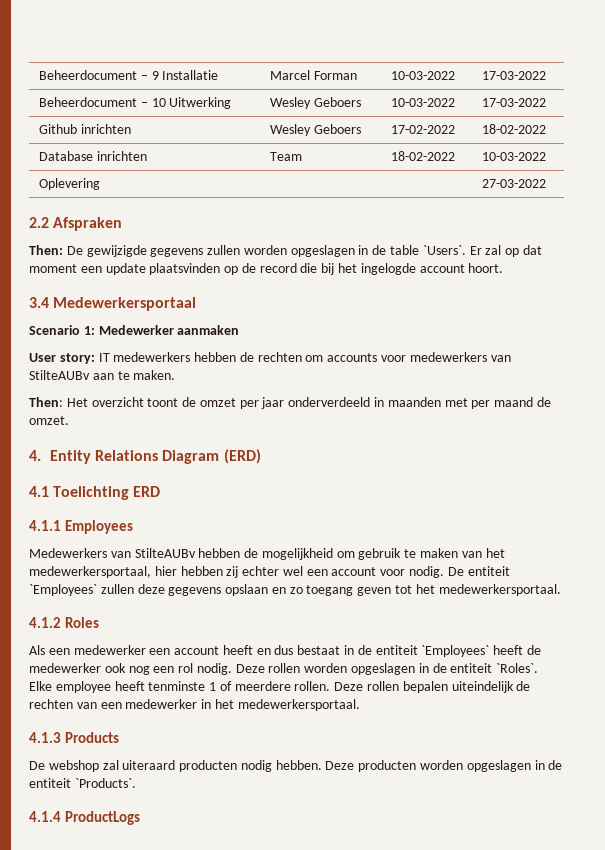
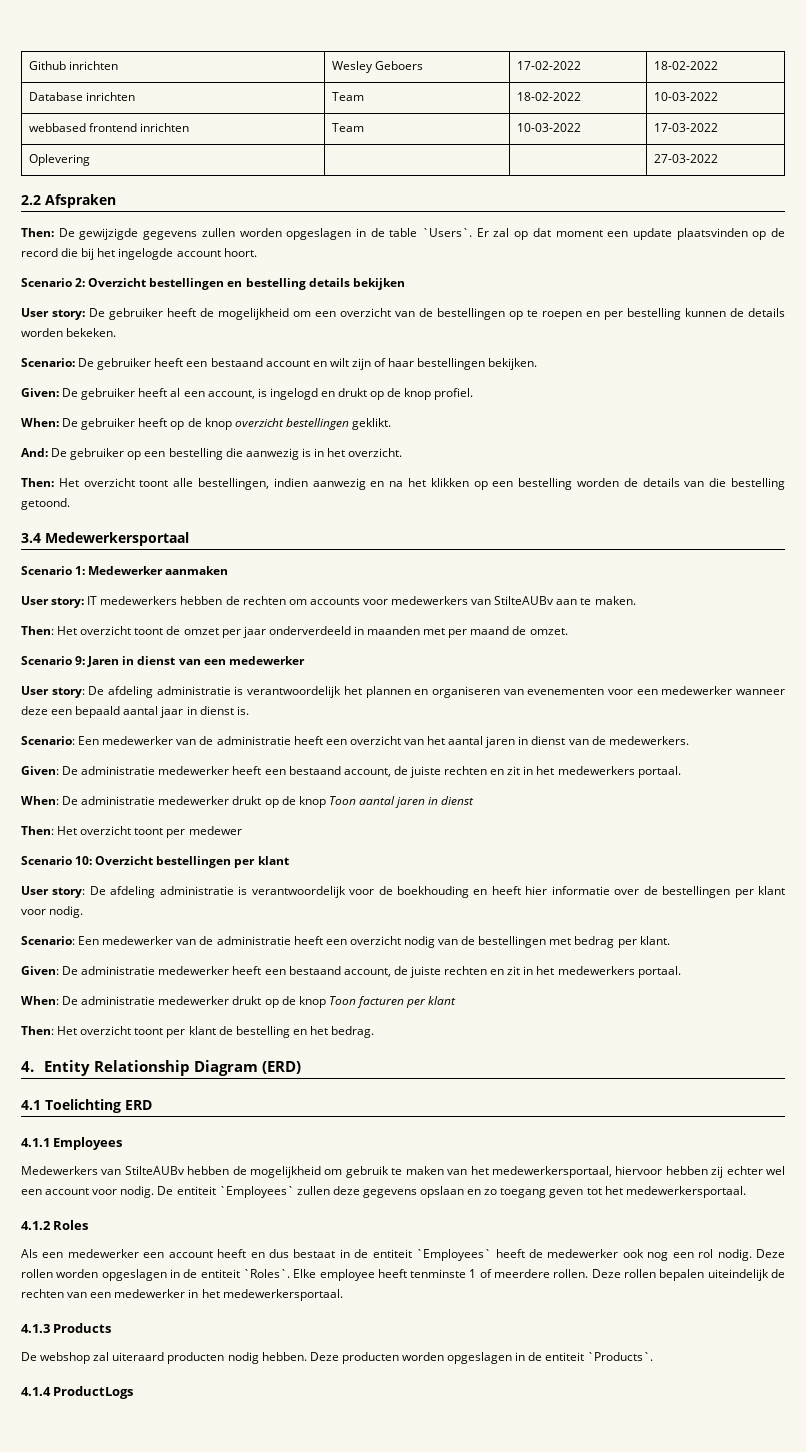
[38,70,219,80] [269,70,357,80] [390,71,455,80] [481,71,546,80] [38,97,232,109] [269,97,361,109] [390,98,455,107] [481,98,546,107] Beheerdocument – 9 Installatie | Marcel Forman | 10-03-2022 | 17-03-2022 // Beheerdocument – 10 Uitwerking | Wesley Geboers | 10-03-2022 | 17-03-2022 // -> (28, 65) none
(546, 156) none -> [28,123,190,132] [331,123,364,132] [516,123,581,132] [653,123,718,132] // webbased frontend inrichten | Team | 10-03-2022 | 17-03-2022
(504, 268) none -> [21,278,405,290] [21,308,785,320] [21,328,117,337] [21,358,538,370] [21,388,474,400] [21,418,391,430] [21,448,403,460] [21,478,785,490] [21,498,70,510] // Scenario 2: Overzicht bestellingen en bestelling details bekijken // User story: De gebruiker heeft de mogelijkheid om een overzicht van de bestellingen op te roepen en per bestelling kunnen de details worden bekeken. // Scenario: De gebruiker heeft een bestaand account en wilt zijn of haar bestellingen bekijken. // Given: De gebruiker heeft al een account, is ingelogd en drukt op de knop profiel. // When: De gebruiker heeft op de knop overzicht bestellingen geklikt. // And: De gebruiker op een bestelling die aanwezig is in het overzicht. // Then: Het overzicht toont alle bestellingen, indien aanwezig en na het klikken op een bestelling worden de details van die bestelling getoond.
(69, 420) none -> [21,656,305,667] [21,686,785,698] [21,706,249,718] [21,736,689,748] [21,766,681,778] [21,796,475,808] [21,826,242,838] [21,856,289,868] [21,886,786,898] [21,906,84,918] [21,936,670,948] [21,966,681,978] [21,996,457,1008] [21,1026,375,1038] // Scenario 9: Jaren in dienst van een medewerker // User story: De afdeling administratie is verantwoordelijk het plannen en organiseren van evenementen voor een medewerker wanneer deze een bepaald aantal jaar in dienst is. // Scenario: Een medewerker van de administratie heeft een overzicht van het aantal jaren in dienst van de medewerkers. // Given: De administratie medewerker heeft een bestaand account, de juiste rechten en zit in het medewerkers portaal. // When: De administratie medewerker drukt op de knop Toon aantal jaren in dienst // Then: Het overzicht toont per medewer // Scenario 10: Overzicht bestellingen per klant // User story: De afdeling administratie is verantwoordelijk voor de boekhouding en heeft hier informatie over de bestellingen per klant voor nodig. // Scenario: Een medewerker van de administratie heeft een overzicht nodig van de bestellingen met bedrag per klant. // Given: De administratie medewerker heeft een bestaand account, de juiste rechten en zit in het medewerkers portaal. // When: De administratie medewerker drukt op de knop Toon facturen per klant // Then: Het overzicht toont per klant de bestelling en het bedrag.
[95,450,159,461] Relations -> [93,1060,190,1076] Relationship
[154,566,177,576] hier -> [615,1166,663,1175] hiervoor

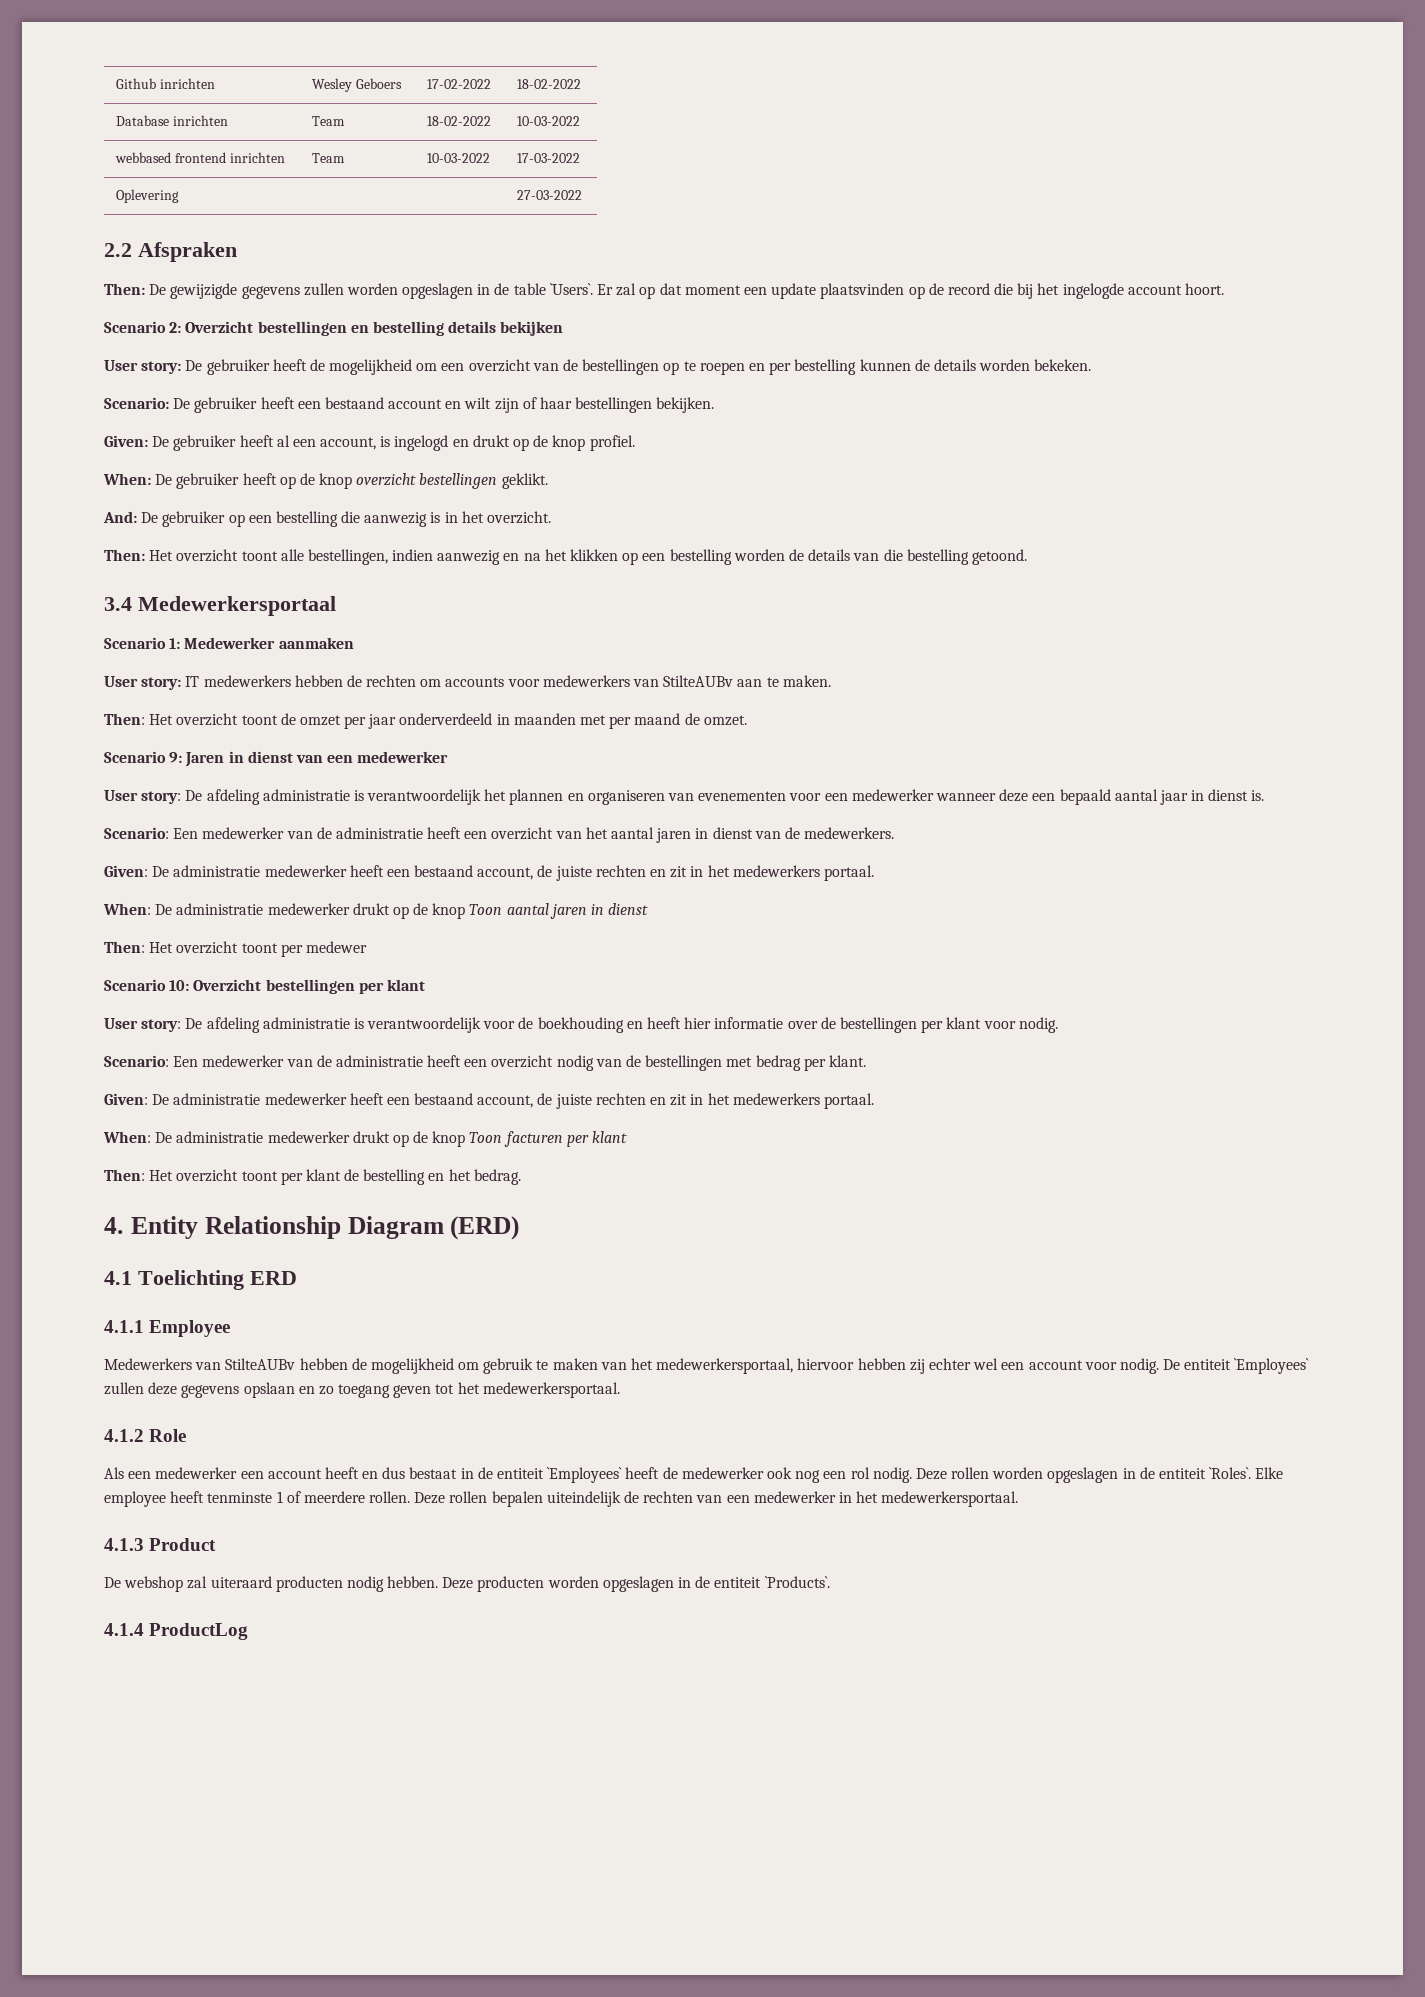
[53,1137,123,1150] Employees -> [149,1320,231,1337] Employee
[53,1220,89,1230] Roles -> [149,1429,187,1442] Role
[53,1323,112,1333] Products -> [149,1538,217,1551] Product
[53,1386,134,1399] ProductLogs -> [149,1623,249,1640] ProductLog

